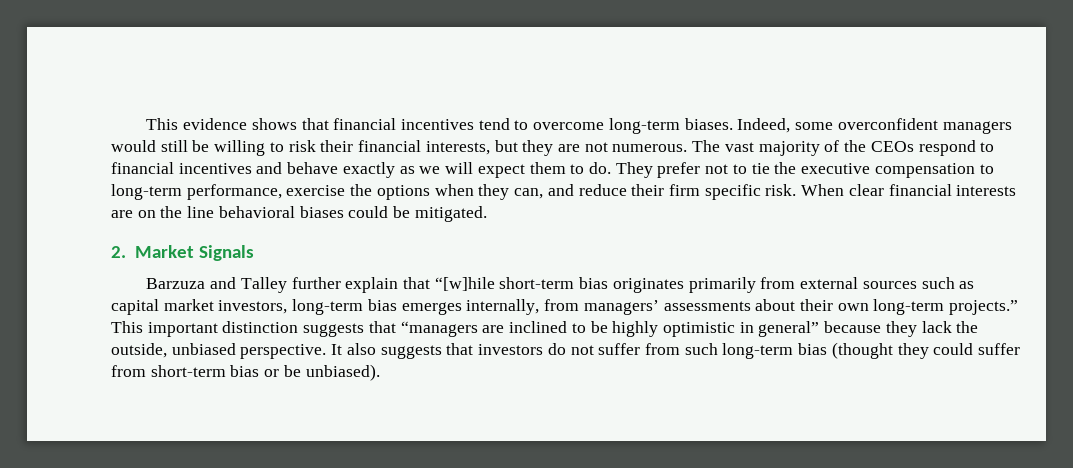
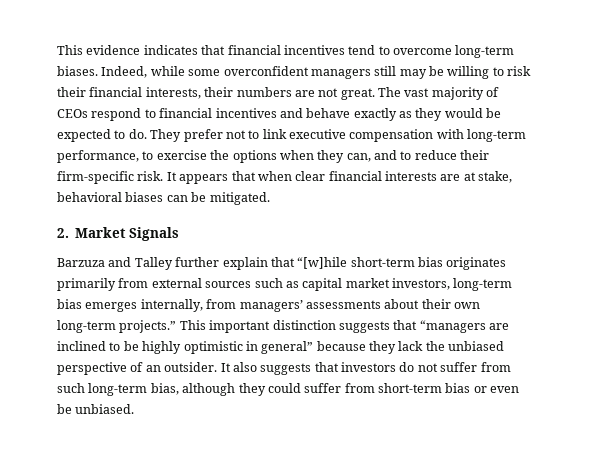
[251,118,297,130] shows -> [143,45,198,55] indicates
(791, 125) none -> [150,66,185,76] while
[111,140,188,152] would still -> [374,66,427,79] still may
[494,140,554,156] but they -> [204,87,292,97] their numbers
[612,144,688,152] numerous. -> [340,88,375,100] great.
[844,140,867,152] the -> (500, 92) none
[419,162,566,178] we will expect them -> [415,108,502,121] [57,129,111,142] they would be expected
[751,162,797,174] tie the -> [262,129,287,139] link
[979,164,994,174] to -> [436,129,464,139] with
(282, 192) none -> [142,151,154,160] to
(574, 190) none -> [400,151,412,160] to
[668,184,845,200] firm specific risk. When -> [57,171,292,184] firm-specific risk. It appears that when
[137,206,215,218] on the line -> [463,171,513,183] at stake,
[348,206,389,218] could -> [166,195,188,202] can
[111,343,327,359] outside, unbiased perspective. -> [448,341,505,351] [57,362,218,375] unbiased perspective of an outsider.
[798,342,893,359] bias (thought -> [150,383,236,396] bias, although
[283,364,380,381] be unbiased). -> [490,386,520,393] [57,404,135,414] even be unbiased.

